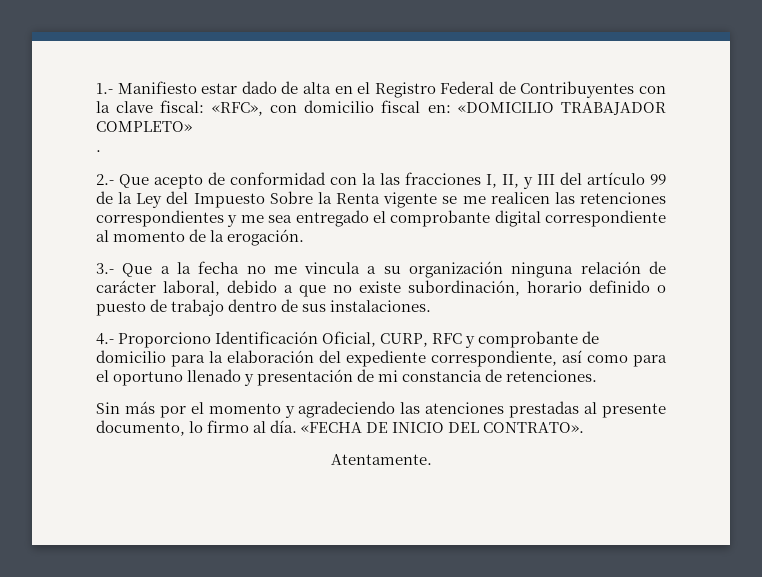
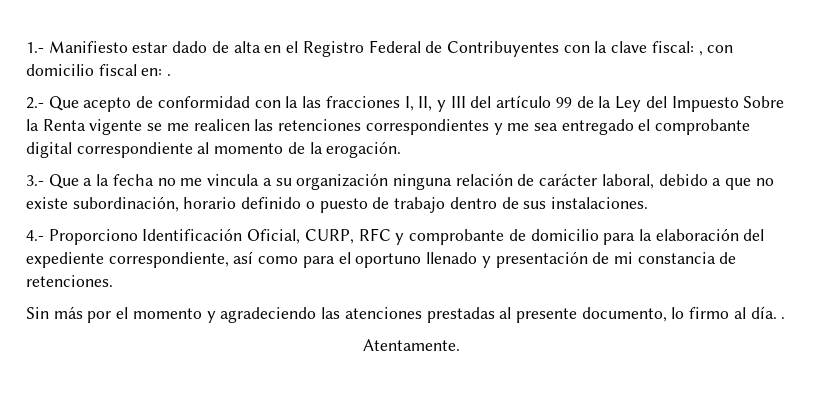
[211,102,263,116] «RFC», -> [698,51,703,56] ,
[457,102,666,115] [96,121,192,132] «DOMICILIO TRABAJADOR COMPLETO» // -> (163, 72) none
[301,422,585,433] «FECHA DE INICIO DEL CONTRATO». -> [781,317,786,319] .

